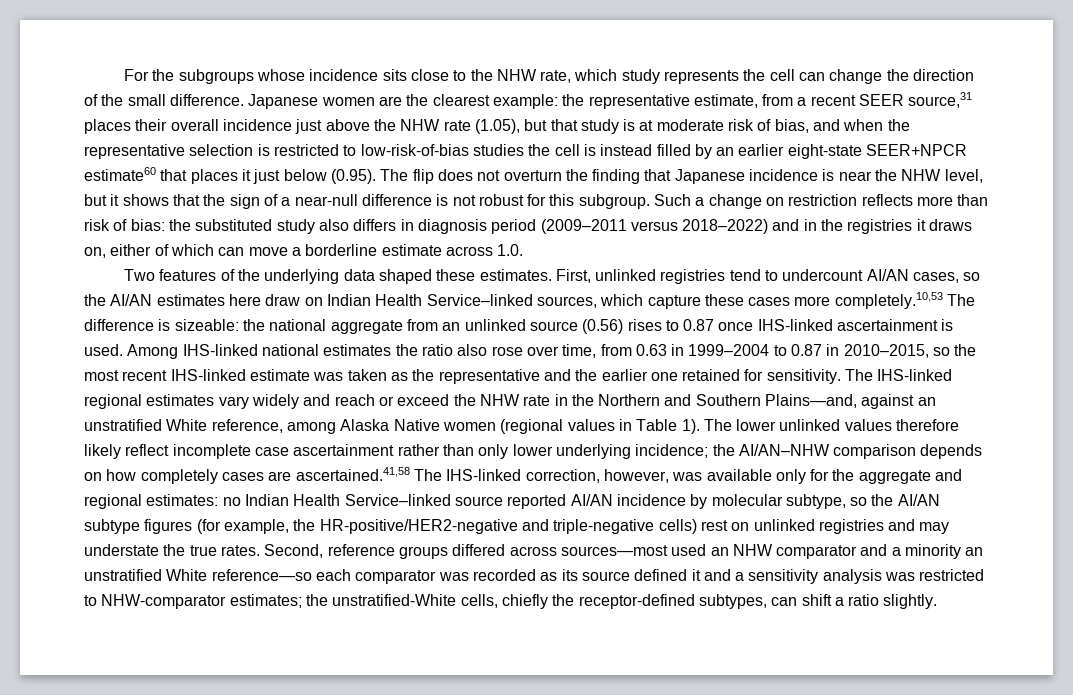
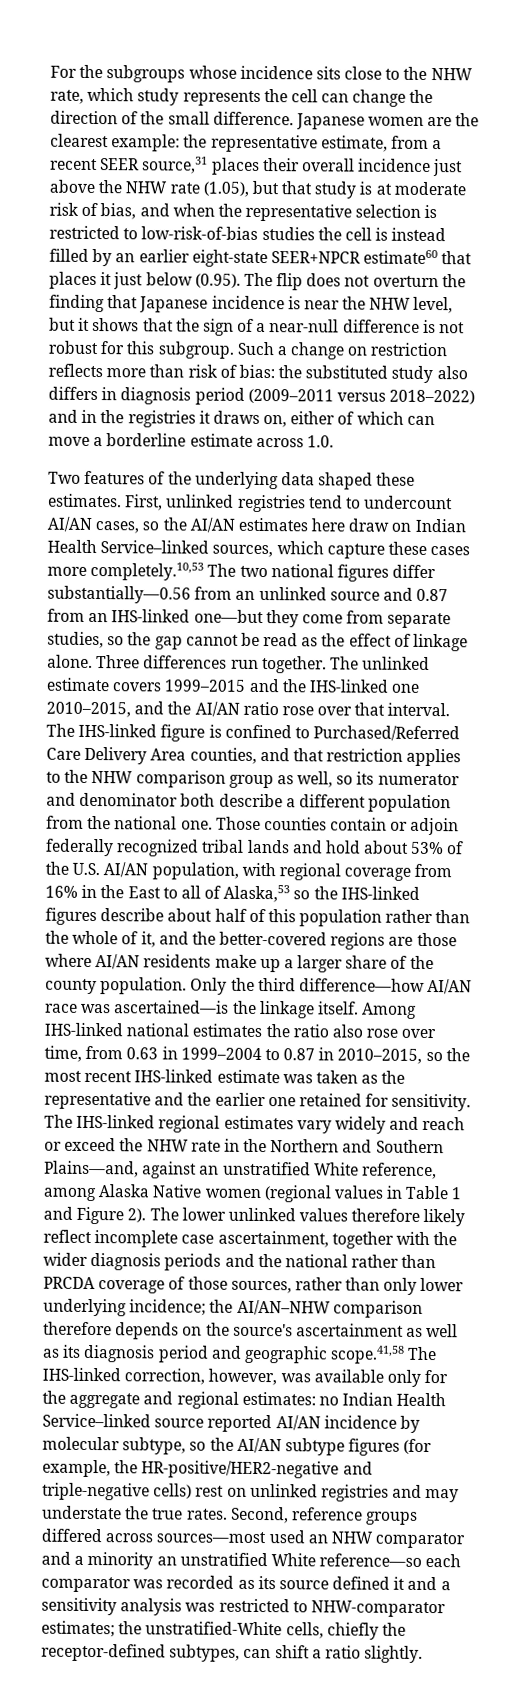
[84,319,954,334] [84,344,123,356] difference is sizeable: the national aggregate from an unlinked source (0.56) rises to 0.87 once IHS-linked ascertainment is used. -> [239,564,437,582] [47,585,449,604] [47,608,452,629] [47,631,469,652] [47,654,431,674] [46,677,420,693] [46,701,451,718] [46,723,461,742] [46,746,462,767] [46,769,460,789] [46,792,452,813] [46,815,460,836] [45,838,465,857] [45,861,453,881] [45,884,420,903] [45,907,471,927] [45,930,457,950] [45,953,434,973] [45,977,473,995] [45,1000,359,1019] two national figures differ substantially—0.56 from an unlinked source and 0.87 from an IHS-linked one—but they come from separate studies, so the gap cannot be read as the effect of linkage alone. Three differences run together. The unlinked estimate covers 1999–2015 and the IHS-linked one 2010–2015, and the AI/AN ratio rose over that interval. The IHS-linked figure is confined to Purchased/Referred Care Delivery Area counties, and that restriction applies to the NHW comparison group as well, so its numerator and denominator both describe a different population from the national one. Those counties contain or adjoin federally recognized tribal lands and hold about 53% of the U.S. AI/AN population, with regional coverage from 16% in the East to all of Alaska,53 so the IHS-linked figures describe about half of this population rather than the whole of it, and the better-covered regions are those where AI/AN residents make up a larger share of the county population. Only the third difference—how AI/AN race was ascertained—is the linkage itself.
[681,419,700,434] 1). -> [451,1187,463,1200] [43,1206,147,1225] 1 and Figure 2).
[293,444,395,456] ascertainment -> [217,1230,458,1249] [43,1252,437,1271] [43,1276,292,1294] ascertainment, together with the wider diagnosis periods and the national rather than PRCDA coverage of those sources,
(917, 451) none -> [43,1321,112,1336] therefore
[106,467,410,484] how completely cases are ascertained.41,58 -> [205,1322,459,1338] [42,1344,406,1364] the source's ascertainment as well as its diagnosis period and geographic scope.41,58

